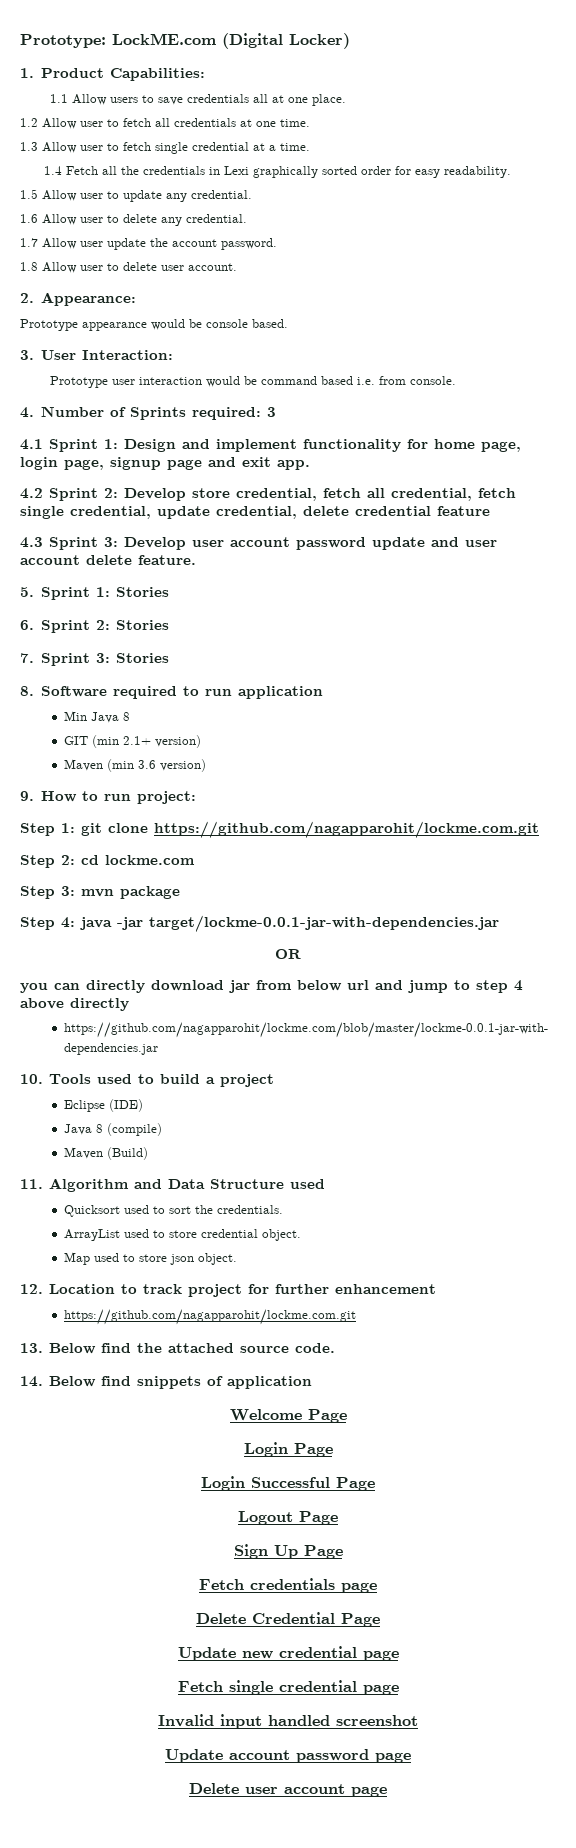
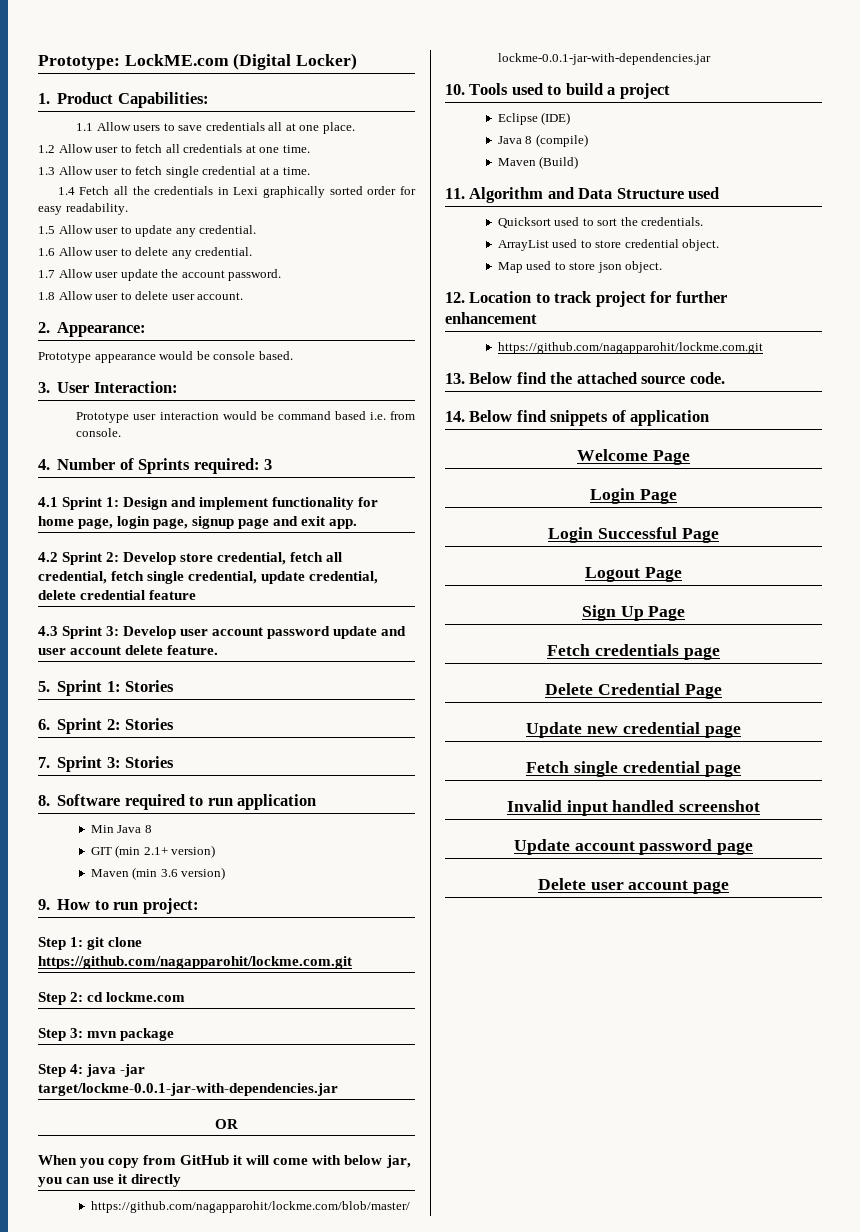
[20,980,523,993] [20,998,64,1009] you can directly download jar from below url and jump to step 4 above -> [38,1155,411,1168] [38,1174,128,1187] When you copy from GitHub it will come with below jar, you can use it

